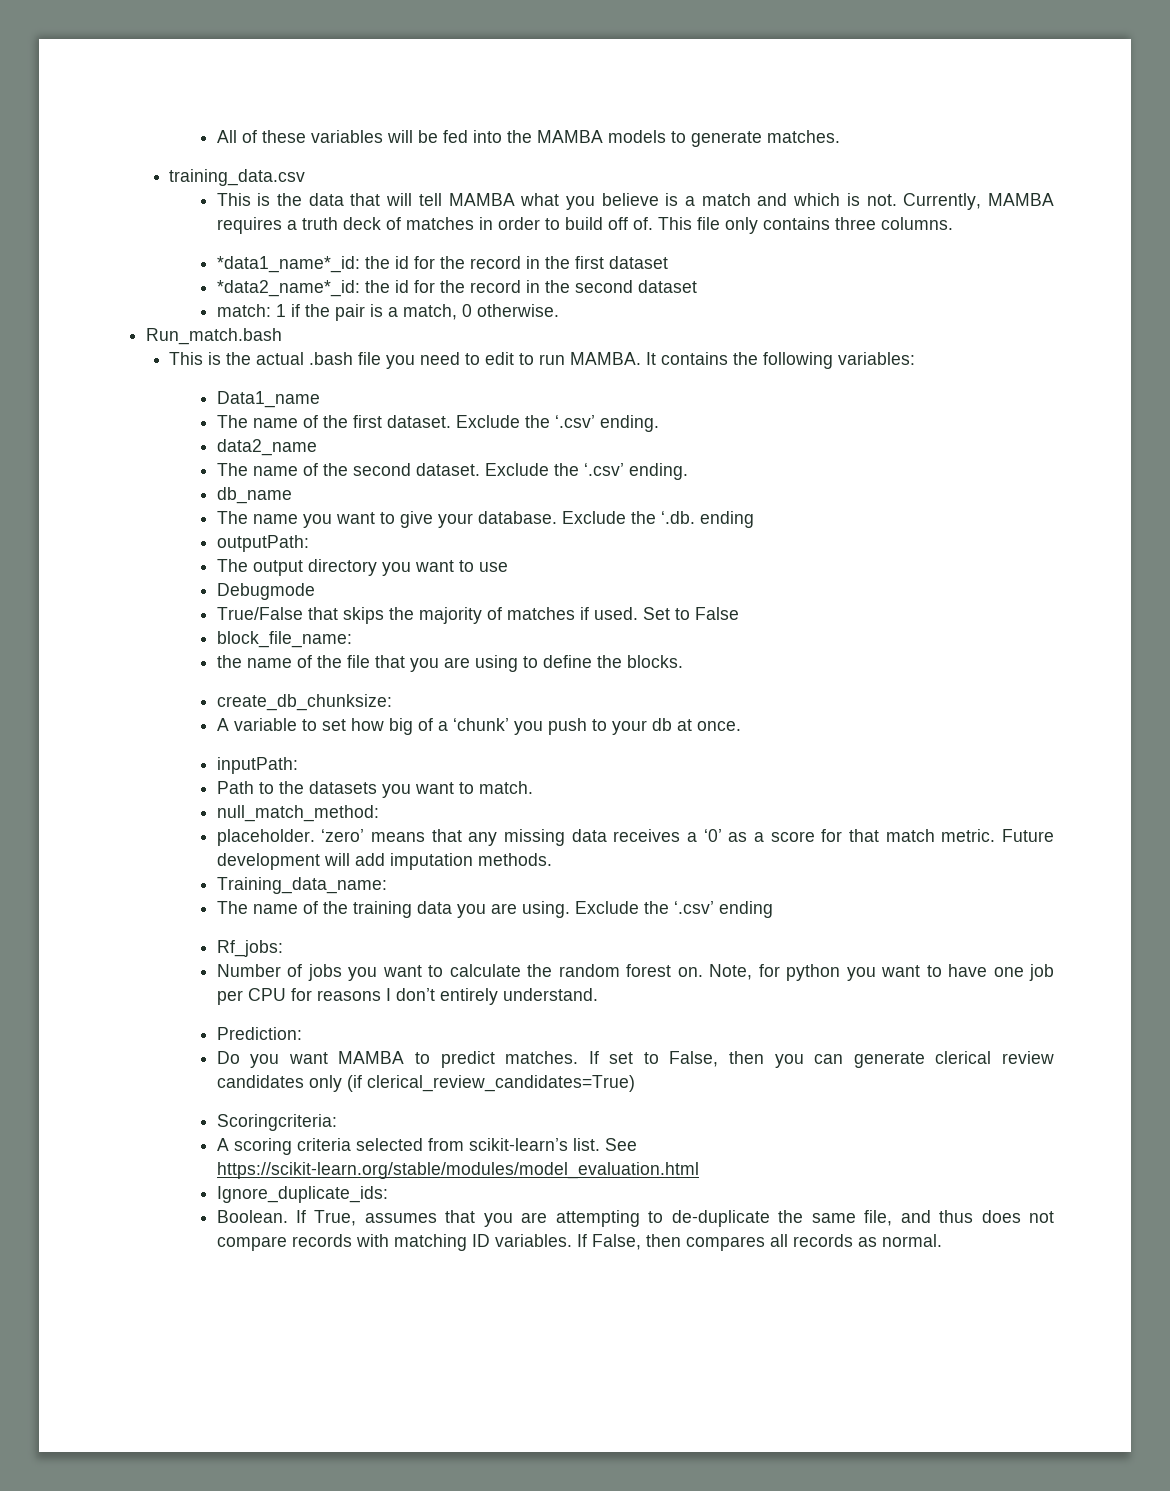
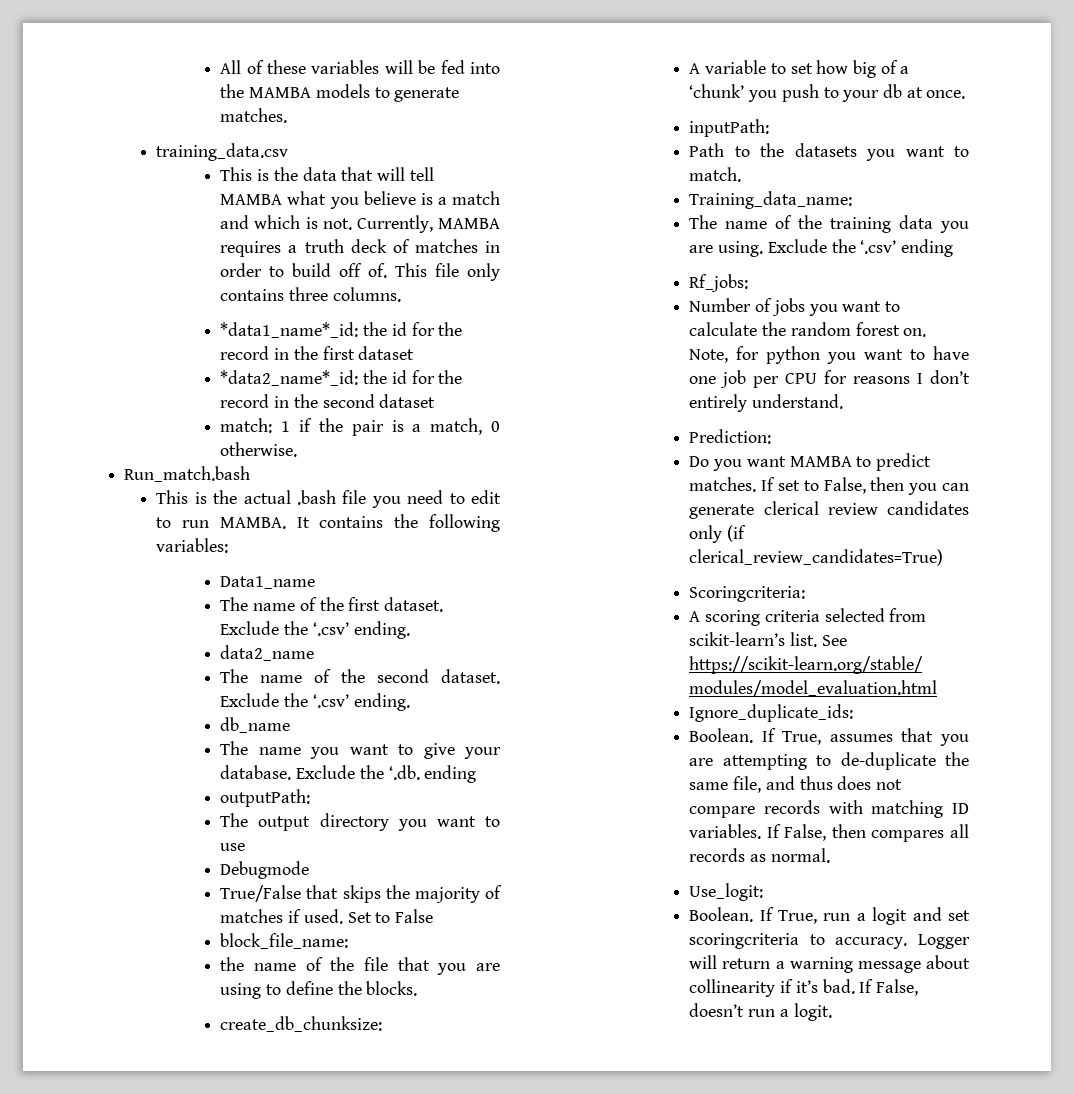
[216,805,379,822] [216,829,1055,846] [216,853,552,870] // null_match_method: // placeholder. ‘zero’ means that any missing data receives a ‘0’ as a score for that match metric. Future development will add imputation methods. -> (742, 174) none
(942, 1240) none -> [689,883,764,901] [689,907,970,925] [689,933,970,949] [689,955,970,973] [689,979,918,997] [689,1003,832,1021] // Use_logit: // Boolean. If True, run a logit and set scoringcriteria to accuracy. Logger will return a warning message about collinearity if it’s bad. If False, doesn’t run a logit.

